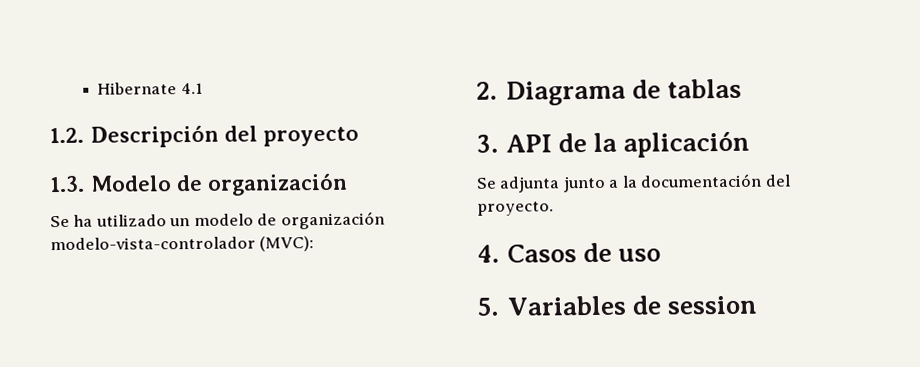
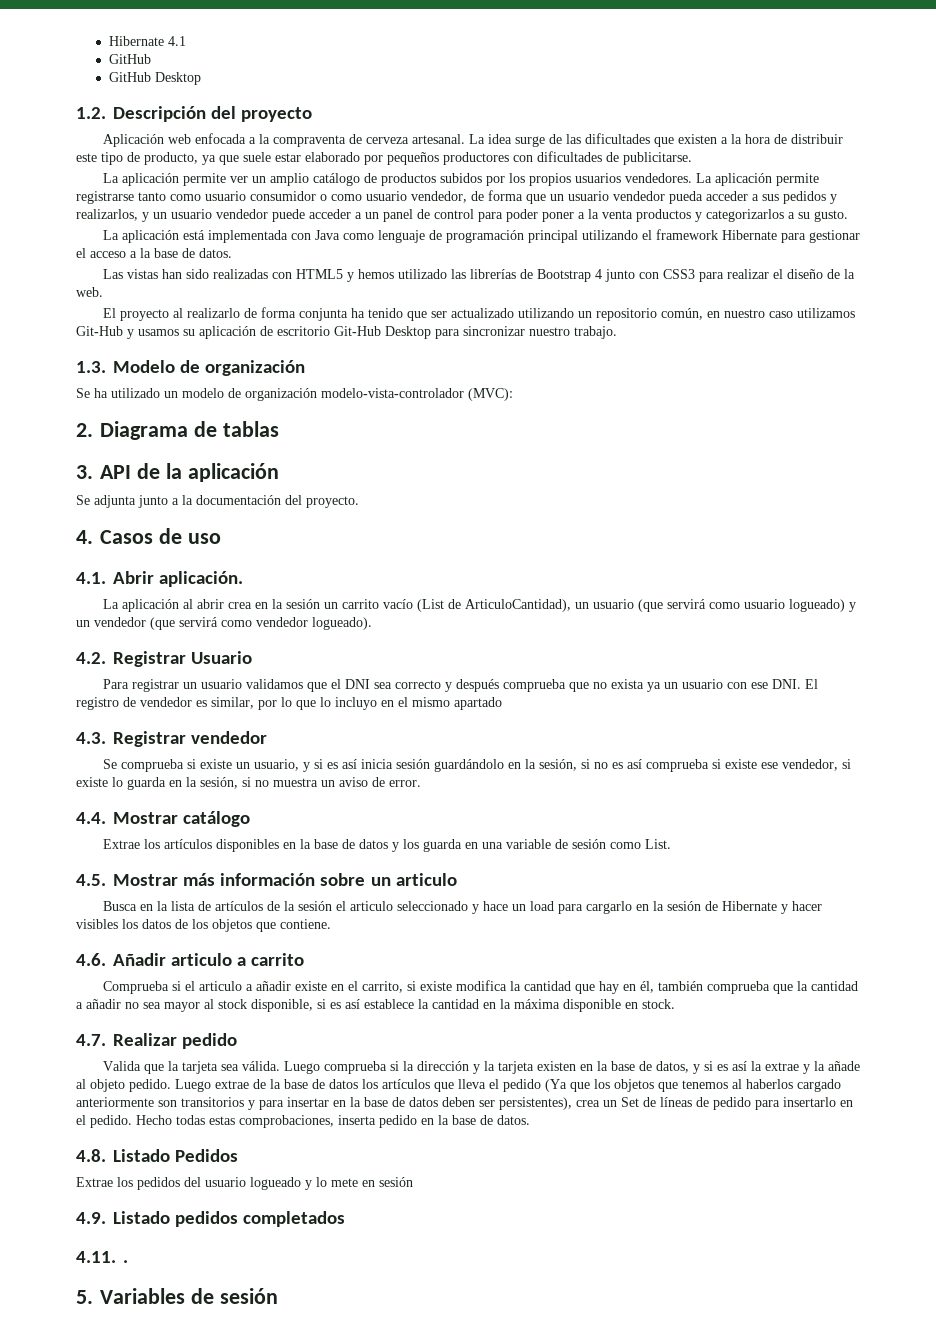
(203, 88) none -> [108,54,151,64] [108,72,201,85] // GitHub // GitHub Desktop
(360, 136) none -> [102,133,843,147] [76,151,692,165] [102,173,819,186] [76,190,837,204] [76,209,848,222] [102,229,860,243] [76,248,232,258] [102,269,855,282] [76,287,103,297] [102,307,855,321] [76,326,617,339] // Aplicación web enfocada a la compraventa de cerveza artesanal. La idea surge de las dificultades que existen a la hora de distribuir este tipo de producto, ya que suele estar elaborado por pequeños productores con dificultades de publicitarse. // La aplicación permite ver un amplio catálogo de productos subidos por los propios usuarios vendedores. La aplicación permite registrarse tanto como usuario consumidor o como usuario vendedor, de forma que un usuario vendedor pueda acceder a sus pedidos y realizarlos, y un usuario vendedor puede acceder a un panel de control para poder poner a la venta productos y categorizarlos a su gusto. // La aplicación está implementada con Java como lenguaje de programación principal utilizando el framework Hibernate para gestionar el acceso a la base de datos. // Las vistas han sido realizadas con HTML5 y hemos utilizado las librerías de Bootstrap 4 junto con CSS3 para realizar el diseño de la web. // El proyecto al realizarlo de forma conjunta ha tenido que ser actualizado utilizando un repositorio común, en nuestro caso utilizamos Git-Hub y usamos su aplicación de escritorio Git-Hub Desktop para sincronizar nuestro trabajo.
(662, 255) none -> [76,571,244,587] [102,599,856,612] [76,617,372,630] [76,651,253,667] [102,679,818,692] [76,697,502,710] [76,731,268,747] [102,759,851,772] [76,777,421,790] [76,811,251,827] [102,839,671,852] [76,873,457,886] [102,901,822,914] [76,919,331,932] [76,953,305,966] [102,980,858,994] [76,999,675,1012] [76,1033,238,1049] [102,1061,860,1074] [76,1079,841,1092] [76,1097,853,1110] [76,1115,530,1128] [76,1149,239,1162] [76,1177,413,1190] [76,1211,346,1227] [76,1251,128,1263] // 4.1. Abrir aplicación. // La aplicación al abrir crea en la sesión un carrito vacío (List de ArticuloCantidad), un usuario (que servirá como usuario logueado) y un vendedor (que servirá como vendedor logueado). // 4.2. Registrar Usuario // Para registrar un usuario validamos que el DNI sea correcto y después comprueba que no exista ya un usuario con ese DNI. El registro de vendedor es similar, por lo que lo incluyo en el mismo apartado // 4.3. Registrar vendedor // Se comprueba si existe un usuario, y si es así inicia sesión guardándolo en la sesión, si no es así comprueba si existe ese vendedor, si existe lo guarda en la sesión, si no muestra un aviso de error. // 4.4. Mostrar catálogo // Extrae los artículos disponibles en la base de datos y los guarda en una variable de sesión como List. // 4.5. Mostrar más información sobre un articulo // Busca en la lista de artículos de la sesión el articulo seleccionado y hace un load para cargarlo en la sesión de Hibernate y hacer visibles los datos de los objetos que contiene. // 4.6. Añadir articulo a carrito // Comprueba si el articulo a añadir existe en el carrito, si existe modifica la cantidad que hay en él, también comprueba que la cantidad a añadir no sea mayor al stock disponible, si es así establece la cantidad en la máxima disponible en stock. // 4.7. Realizar pedido // Valida que la tarjeta sea válida. Luego comprueba si la dirección y la tarjeta existen en la base de datos, y si es así la extrae y la añade al objeto pedido. Luego extrae de la base de datos los artículos que lleva el pedido (Ya que los objetos que tenemos al haberlos cargado anteriormente son transitorios y para insertar en la base de datos deben ser persistentes), crea un Set de líneas de pedido para insertarlo en el pedido. Hecho todas estas comprobaciones, inserta pedido en la base de datos. // 4.8. Listado Pedidos // Extrae los pedidos del usuario logueado y lo mete en sesión // 4.9. Listado pedidos completados // 4.11. .
[667,295,758,315] session -> [219,1288,278,1304] sesión

